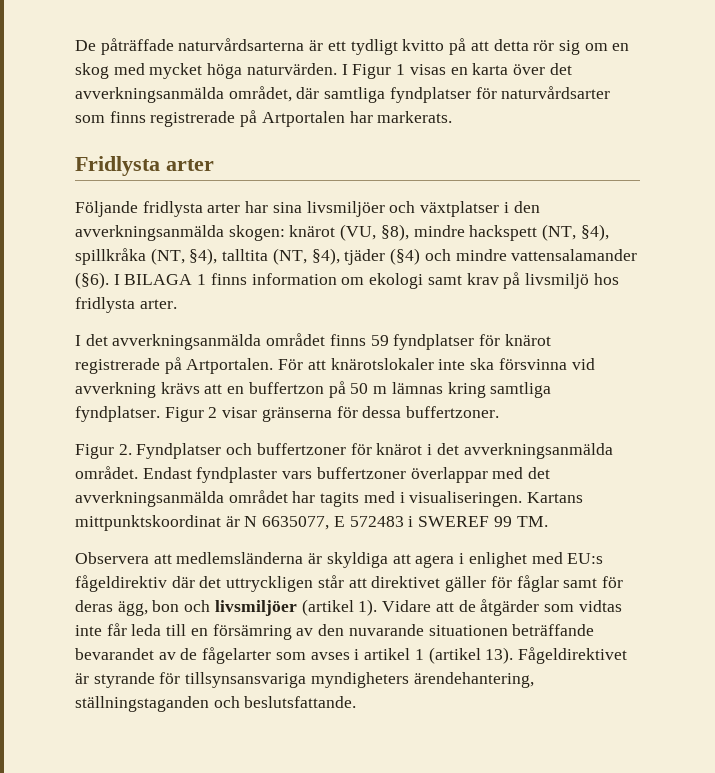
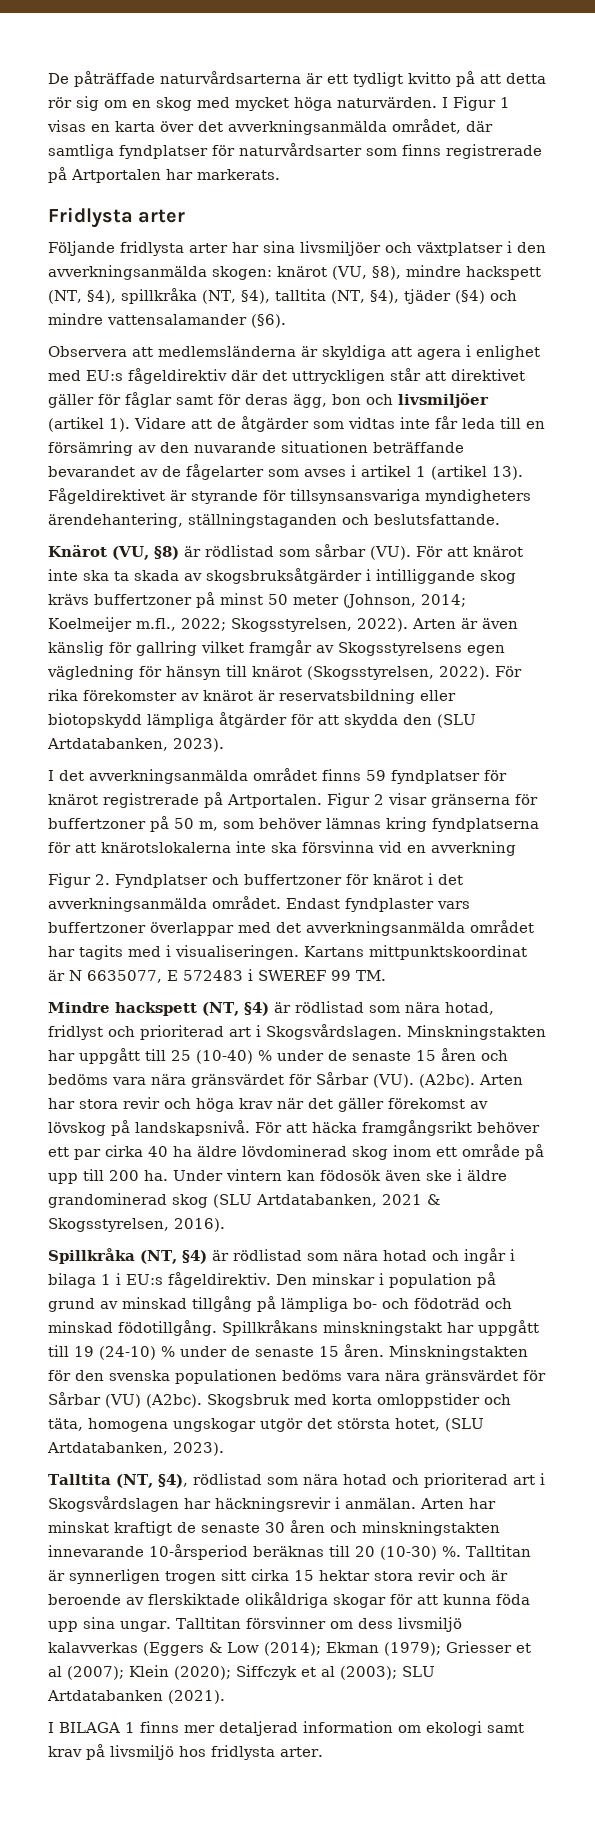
[113,272,619,289] [75,297,177,313] [75,333,551,350] [75,357,595,374] [75,381,552,398] [75,406,500,422] [75,443,613,459] [75,466,551,483] [75,490,584,507] [75,515,548,531] I BILAGA 1 finns information om ekologi samt krav på livsmiljö hos fridlysta arter. // I det avverkningsanmälda området finns 59 fyndplatser för knärot registrerade på Artportalen. För att knärotslokaler inte ska försvinna vid avverkning krävs att en buffertzon på 50 m lämnas kring samtliga fyndplatser. Figur 2 visar gränserna för dessa buffertzoner. // Figur 2. Fyndplatser och buffertzoner för knärot i det avverkningsanmälda området. Endast fyndplaster vars buffertzoner överlappar med det avverkningsanmälda området har tagits med i visualiseringen. Kartans mittpunktskoordinat är N 6635077, E 572483 i SWEREF 99 TM. -> (286, 321) none
(357, 702) none -> [48,544,523,560] [48,568,516,584] [48,592,466,608] [48,617,518,632] [48,640,505,656] [47,665,522,680] [48,689,456,704] [48,712,476,728] [47,738,224,752] [48,768,507,784] [48,792,538,808] [48,816,539,832] [48,841,516,856] [48,873,463,888] [48,896,470,912] [48,920,534,936] [48,945,527,960] [48,969,386,983] [48,1001,494,1016] [48,1024,546,1040] [48,1048,508,1064] [48,1072,523,1088] [48,1097,488,1112] [48,1120,540,1136] [48,1144,544,1160] [48,1169,507,1184] [48,1193,440,1208] [48,1218,225,1232] [48,1248,515,1264] [48,1272,496,1288] [48,1296,512,1312] [48,1320,539,1336] [48,1344,528,1360] [48,1369,546,1384] [48,1392,511,1408] [48,1418,484,1432] [47,1442,224,1456] [48,1473,545,1488] [48,1496,496,1512] [48,1520,500,1536] [48,1544,531,1560] [48,1569,508,1584] [48,1592,530,1608] [48,1617,462,1632] [48,1641,531,1656] [48,1665,435,1680] [47,1690,225,1704] [48,1721,524,1736] [48,1744,323,1760] // Knärot (VU, §8) är rödlistad som sårbar (VU). För att knärot inte ska ta skada av skogsbruksåtgärder i intilliggande skog krävs buffertzoner på minst 50 meter (Johnson, 2014; Koelmeijer m.fl., 2022; Skogsstyrelsen, 2022). Arten är även känslig för gallring vilket framgår av Skogsstyrelsens egen vägledning för hänsyn till knärot (Skogsstyrelsen, 2022). För rika förekomster av knärot är reservatsbildning eller biotopskydd lämpliga åtgärder för att skydda den (SLU Artdatabanken, 2023). // I det avverkningsanmälda området finns 59 fyndplatser för knärot registrerade på Artportalen. Figur 2 visar gränserna för buffertzoner på 50 m, som behöver lämnas kring fyndplatserna för att knärotslokalerna inte ska försvinna vid en avverkning // Figur 2. Fyndplatser och buffertzoner för knärot i det avverkningsanmälda området. Endast fyndplaster vars buffertzoner överlappar med det avverkningsanmälda området har tagits med i visualiseringen. Kartans mittpunktskoordinat är N 6635077, E 572483 i SWEREF 99 TM. // Mindre hackspett (NT, §4) är rödlistad som nära hotad, fridlyst och prioriterad art i Skogsvårdslagen. Minskningstakten har uppgått till 25 (10-40) % under de senaste 15 åren och bedöms vara nära gränsvärdet för Sårbar (VU). (A2bc). Arten har stora revir och höga krav när det gäller förekomst av lövskog på landskapsnivå. För att häcka framgångsrikt behöver ett par cirka 40 ha äldre lövdominerad skog inom ett område på upp till 200 ha. Under vintern kan födosök även ske i äldre grandominerad skog (SLU Artdatabanken, 2021 & Skogsstyrelsen, 2016). // Spillkråka (NT, §4) är rödlistad som nära hotad och ingår i bilaga 1 i EU:s fågeldirektiv. Den minskar i population på grund av minskad tillgång på lämpliga bo- och födoträd och minskad födotillgång. Spillkråkans minskningstakt har uppgått till 19 (24-10) % under de senaste 15 åren. Minskningstakten för den svenska populationen bedöms vara nära gränsvärdet för Sårbar (VU) (A2bc). Skogsbruk med korta omloppstider och täta, homogena ungskogar utgör det största hotet, (SLU Artdatabanken, 2023). // Talltita (NT, §4), rödlistad som nära hotad och prioriterad art i Skogsvårdslagen har häckningsrevir i anmälan. Arten har minskat kraftigt de senaste 30 åren och minskningstakten innevarande 10-årsperiod beräknas till 20 (10-30) %. Talltitan är synnerligen trogen sitt cirka 15 hektar stora revir och är beroende av flerskiktade olikåldriga skogar för att kunna föda upp sina ungar. Talltitan försvinner om dess livsmiljö kalavverkas (Eggers & Low (2014); Ekman (1979); Griesser et al (2007); Klein (2020); Siffczyk et al (2003); SLU Artdatabanken (2021). // I BILAGA 1 finns mer detaljerad information om ekologi samt krav på livsmiljö hos fridlysta arter.

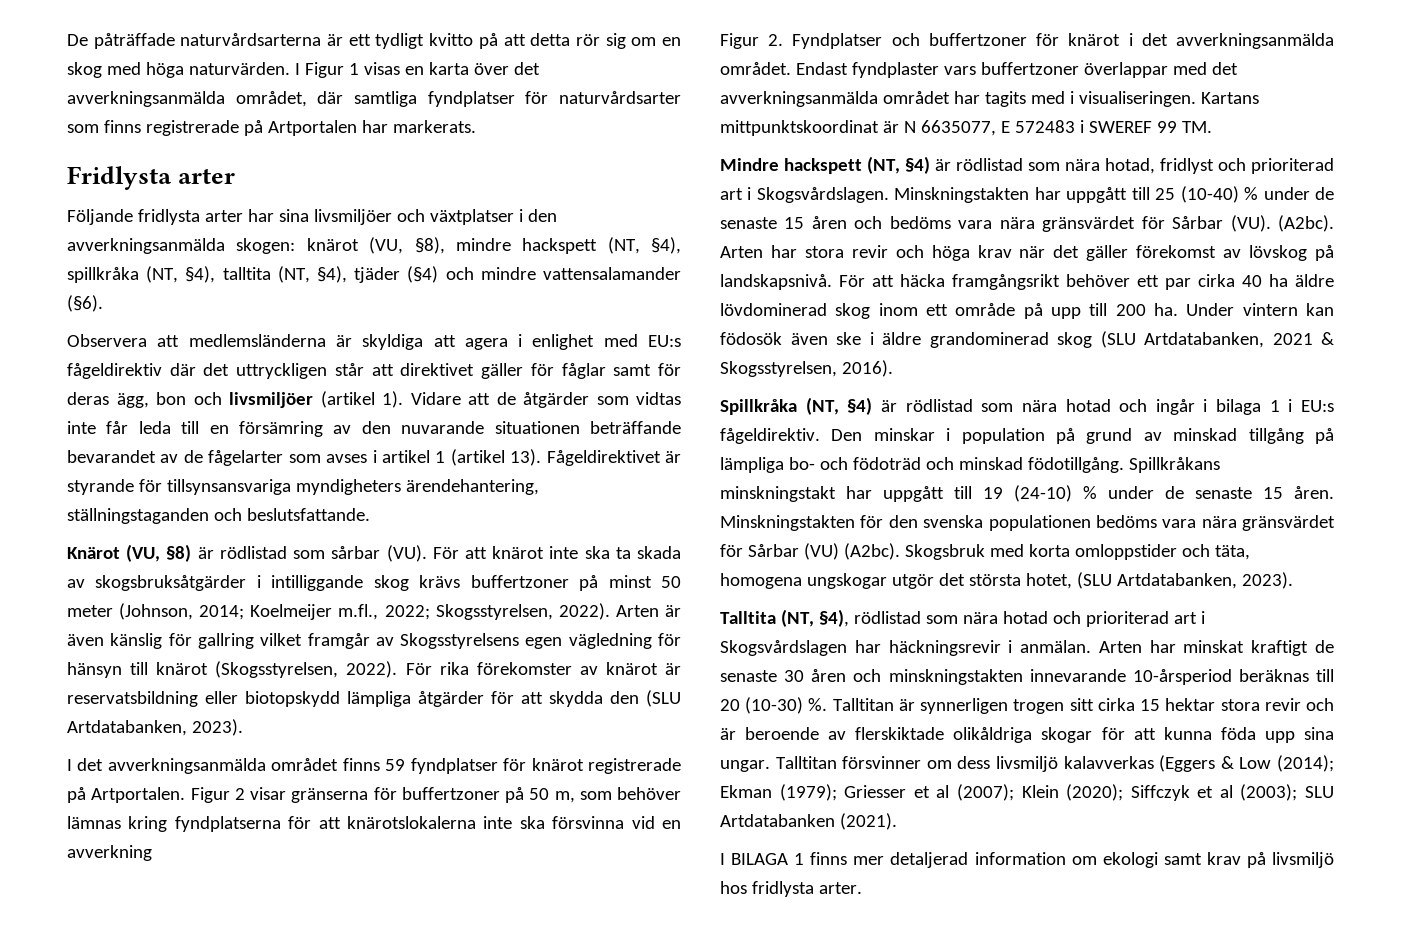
[235,97,289,111] mycket -> (141, 68) none

